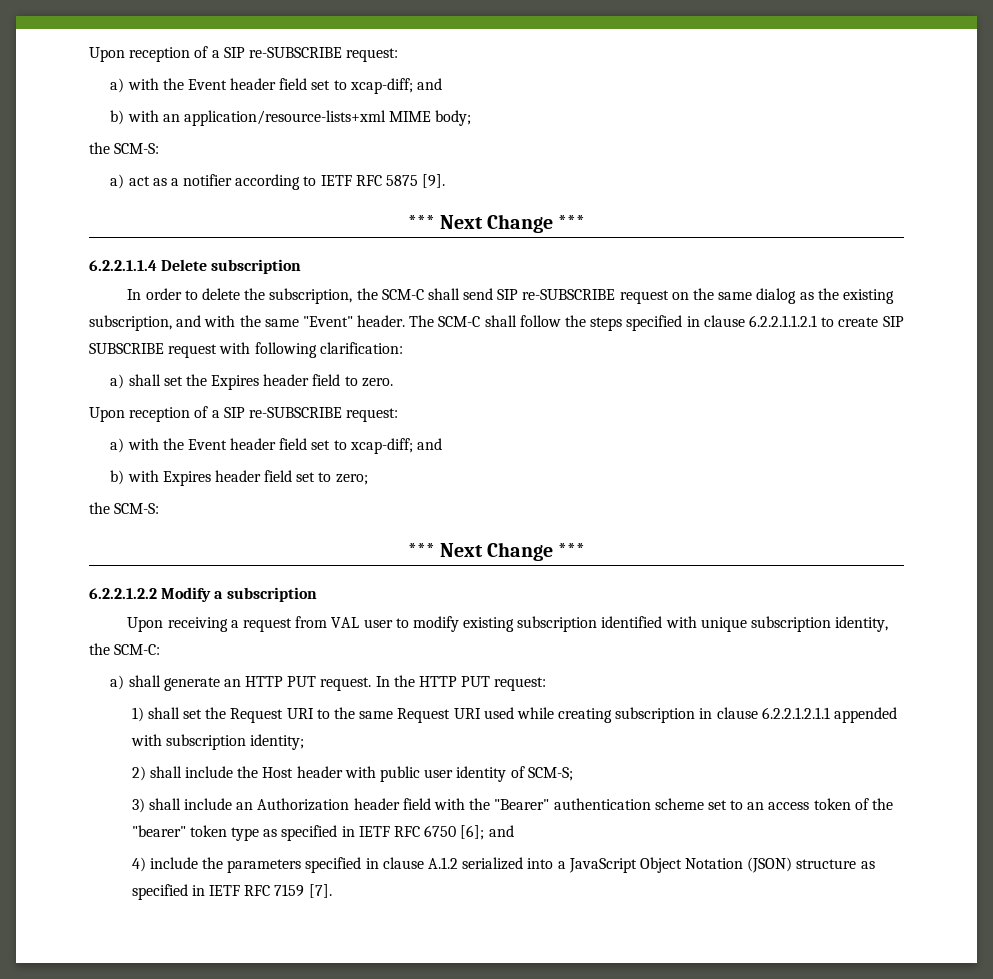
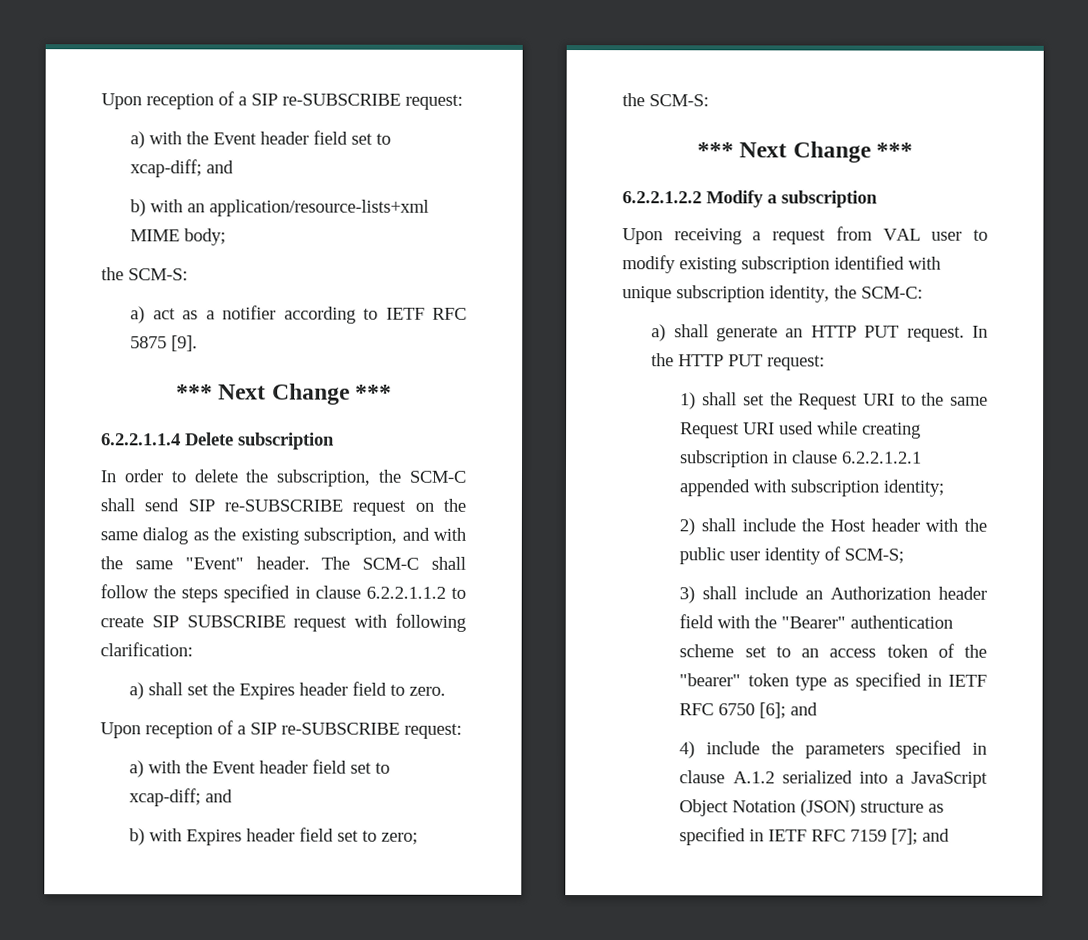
[748,315,817,327] 6.2.2.1.1.2.1 -> [365,586,446,599] 6.2.2.1.1.2
[761,707,830,719] 6.2.2.1.2.1.1 -> [842,451,923,464] 6.2.2.1.2.1
(376, 772) none -> [964,518,987,532] the
[308,884,332,898] [7]. -> [891,828,951,845] [7]; and

